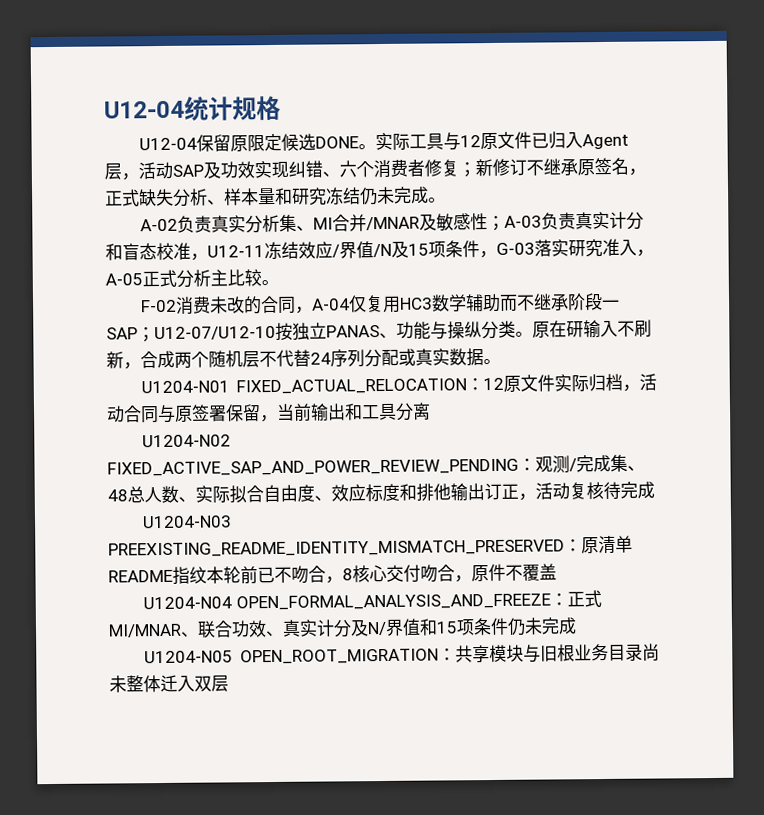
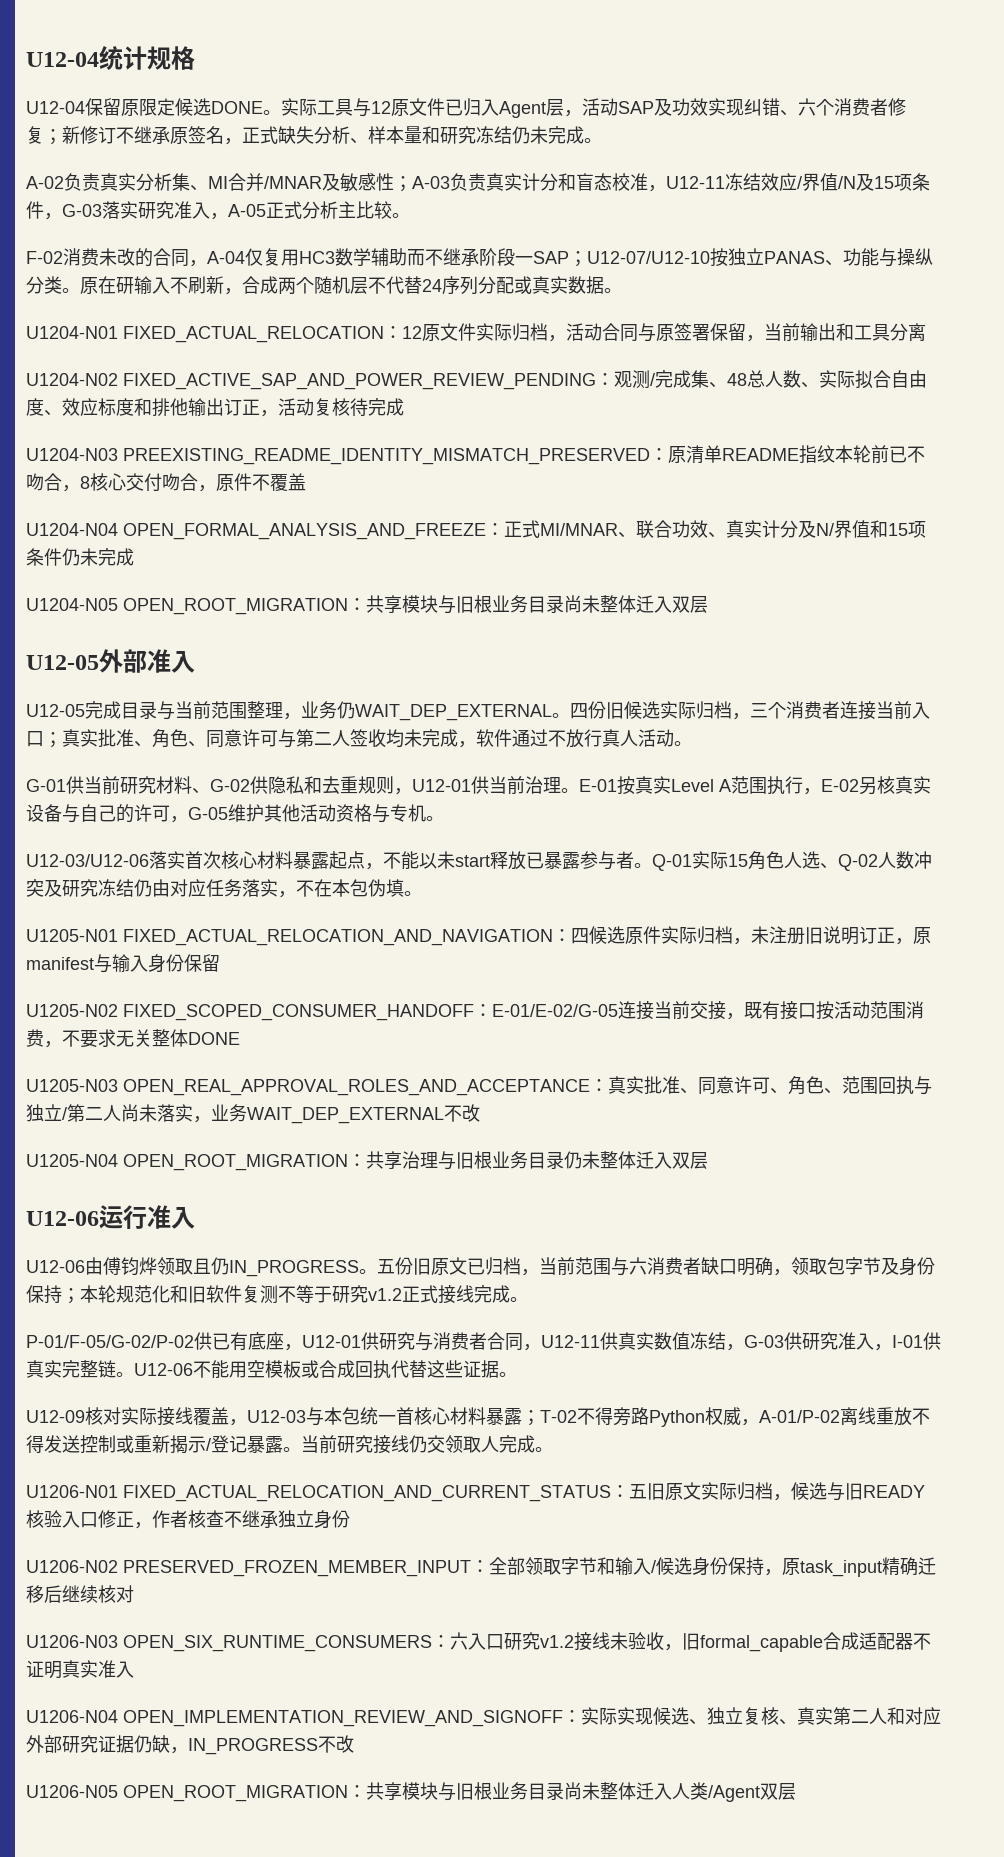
(229, 683) none -> [26,649,195,673] [26,701,930,721] [26,729,692,748] [26,776,931,795] [26,804,444,823] [26,851,932,871] [26,879,422,898] [26,926,931,946] [26,954,220,973] [26,1001,924,1021] [26,1029,240,1048] [26,1076,932,1096] [26,1104,480,1124] [26,1151,708,1171] [26,1205,195,1229] [26,1257,935,1277] [26,1285,528,1304] [26,1332,941,1351] [26,1360,517,1379] [26,1407,930,1427] [26,1435,553,1454] [26,1482,925,1502] [26,1510,350,1529] [26,1557,936,1577] [26,1585,134,1603] [26,1632,931,1652] [26,1660,134,1679] [26,1707,941,1727] [26,1735,354,1755] [26,1782,796,1802] // U12-05外部准入 // U12-05完成目录与当前范围整理，业务仍WAIT_DEP_EXTERNAL。四份旧候选实际归档，三个消费者连接当前入口；真实批准、角色、同意许可与第二人签收均未完成，软件通过不放行真人活动。 // G-01供当前研究材料、G-02供隐私和去重规则，U12-01供当前治理。E-01按真实Level A范围执行，E-02另核真实设备与自己的许可，G-05维护其他活动资格与专机。 // U12-03/U12-06落实首次核心材料暴露起点，不能以未start释放已暴露参与者。Q-01实际15角色人选、Q-02人数冲突及研究冻结仍由对应任务落实，不在本包伪填。 // U1205-N01 FIXED_ACTUAL_RELOCATION_AND_NAVIGATION：四候选原件实际归档，未注册旧说明订正，原manifest与输入身份保留 // U1205-N02 FIXED_SCOPED_CONSUMER_HANDOFF：E-01/E-02/G-05连接当前交接，既有接口按活动范围消费，不要求无关整体DONE // U1205-N03 OPEN_REAL_APPROVAL_ROLES_AND_ACCEPTANCE：真实批准、同意许可、角色、范围回执与独立/第二人尚未落实，业务WAIT_DEP_EXTERNAL不改 // U1205-N04 OPEN_ROOT_MIGRATION：共享治理与旧根业务目录仍未整体迁入双层 // U12-06运行准入 // U12-06由傅钧烨领取且仍IN_PROGRESS。五份旧原文已归档，当前范围与六消费者缺口明确，领取包字节及身份保持；本轮规范化和旧软件复测不等于研究v1.2正式接线完成。 // P-01/F-05/G-02/P-02供已有底座，U12-01供研究与消费者合同，U12-11供真实数值冻结，G-03供研究准入，I-01供真实完整链。U12-06不能用空模板或合成回执代替这些证据。 // U12-09核对实际接线覆盖，U12-03与本包统一首核心材料暴露；T-02不得旁路Python权威，A-01/P-02离线重放不得发送控制或重新揭示/登记暴露。当前研究接线仍交领取人完成。 // U1206-N01 FIXED_ACTUAL_RELOCATION_AND_CURRENT_STATUS：五旧原文实际归档，候选与旧READY核验入口修正，作者核查不继承独立身份 // U1206-N02 PRESERVED_FROZEN_MEMBER_INPUT：全部领取字节和输入/候选身份保持，原task_input精确迁移后继续核对 // U1206-N03 OPEN_SIX_RUNTIME_CONSUMERS：六入口研究v1.2接线未验收，旧formal_capable合成适配器不证明真实准入 // U1206-N04 OPEN_IMPLEMENTATION_REVIEW_AND_SIGNOFF：实际实现候选、独立复核、真实第二人和对应外部研究证据仍缺，IN_PROGRESS不改 // U1206-N05 OPEN_ROOT_MIGRATION：共享模块与旧根业务目录尚未整体迁入人类/Agent双层

